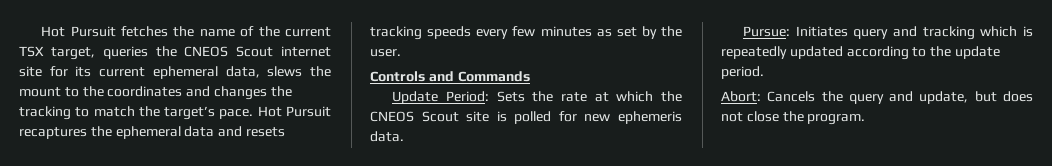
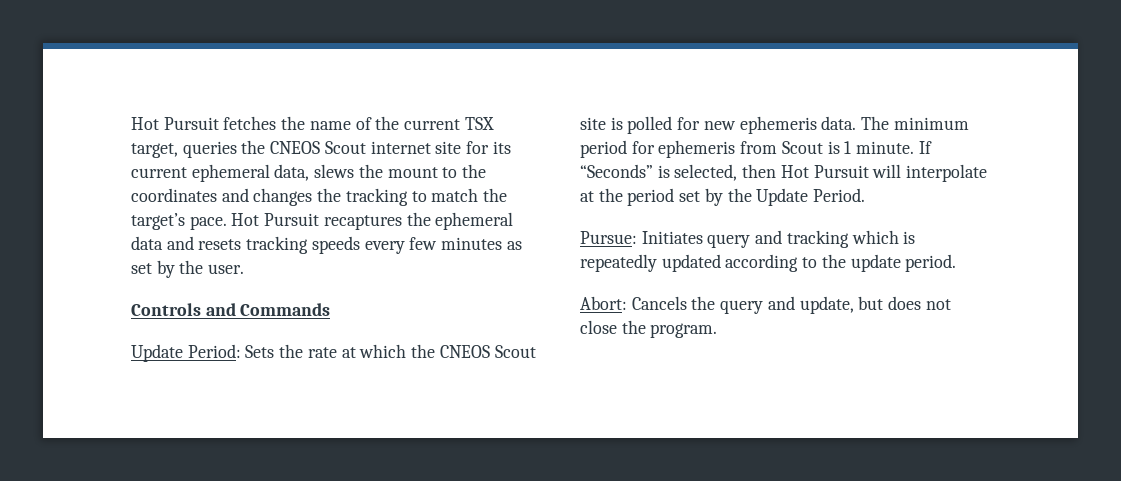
(404, 136) none -> [861,116,969,130] [580,140,932,158] [580,164,988,182] [580,188,866,206] The minimum period for ephemeris from Scout is 1 minute. If “Seconds” is selected, then Hot Pursuit will interpolate at the period set by the Update Period.

